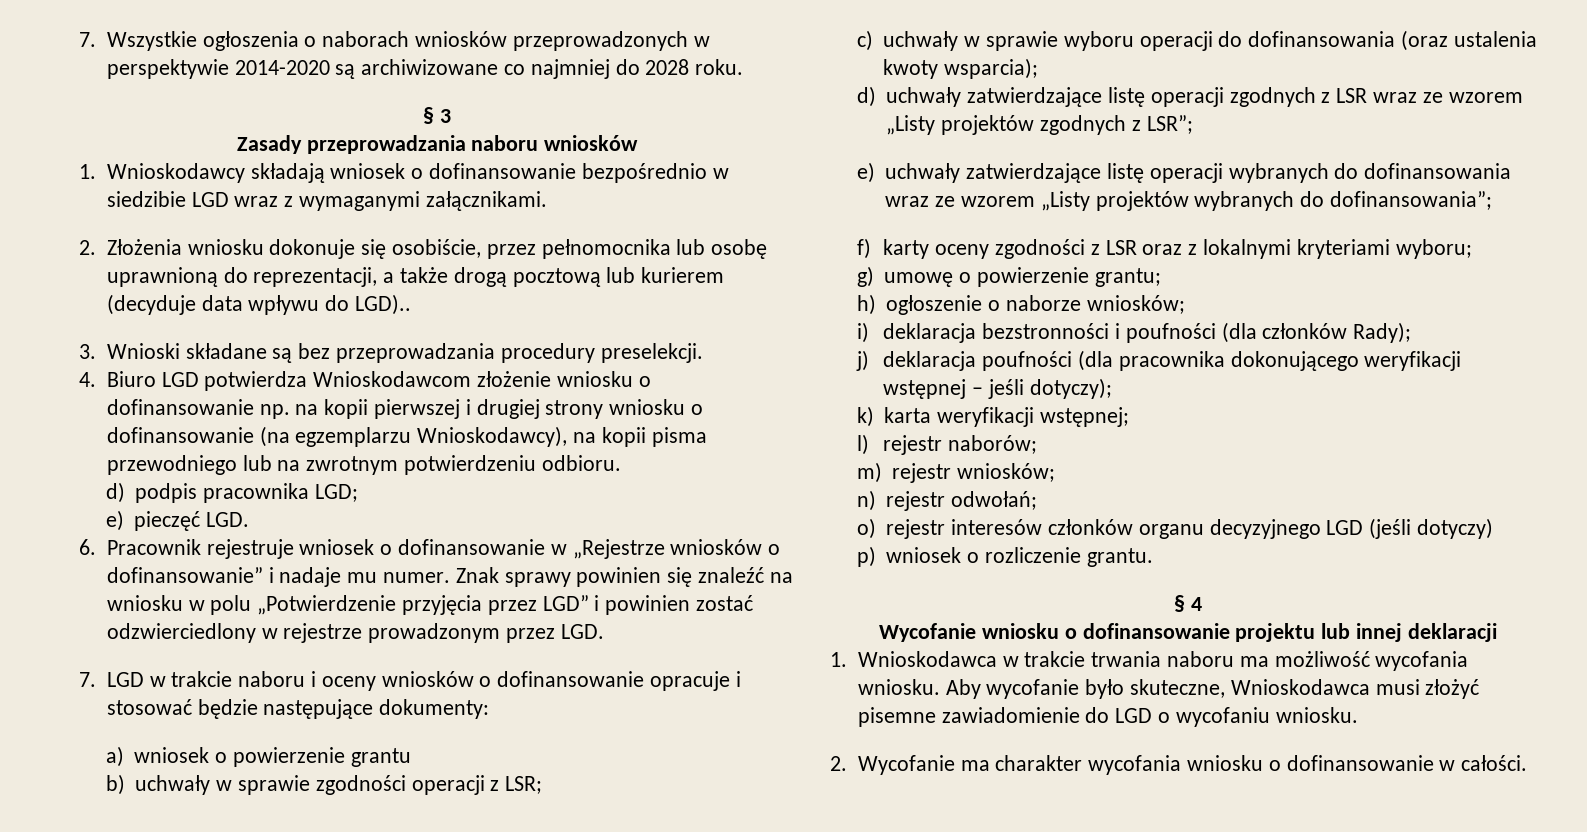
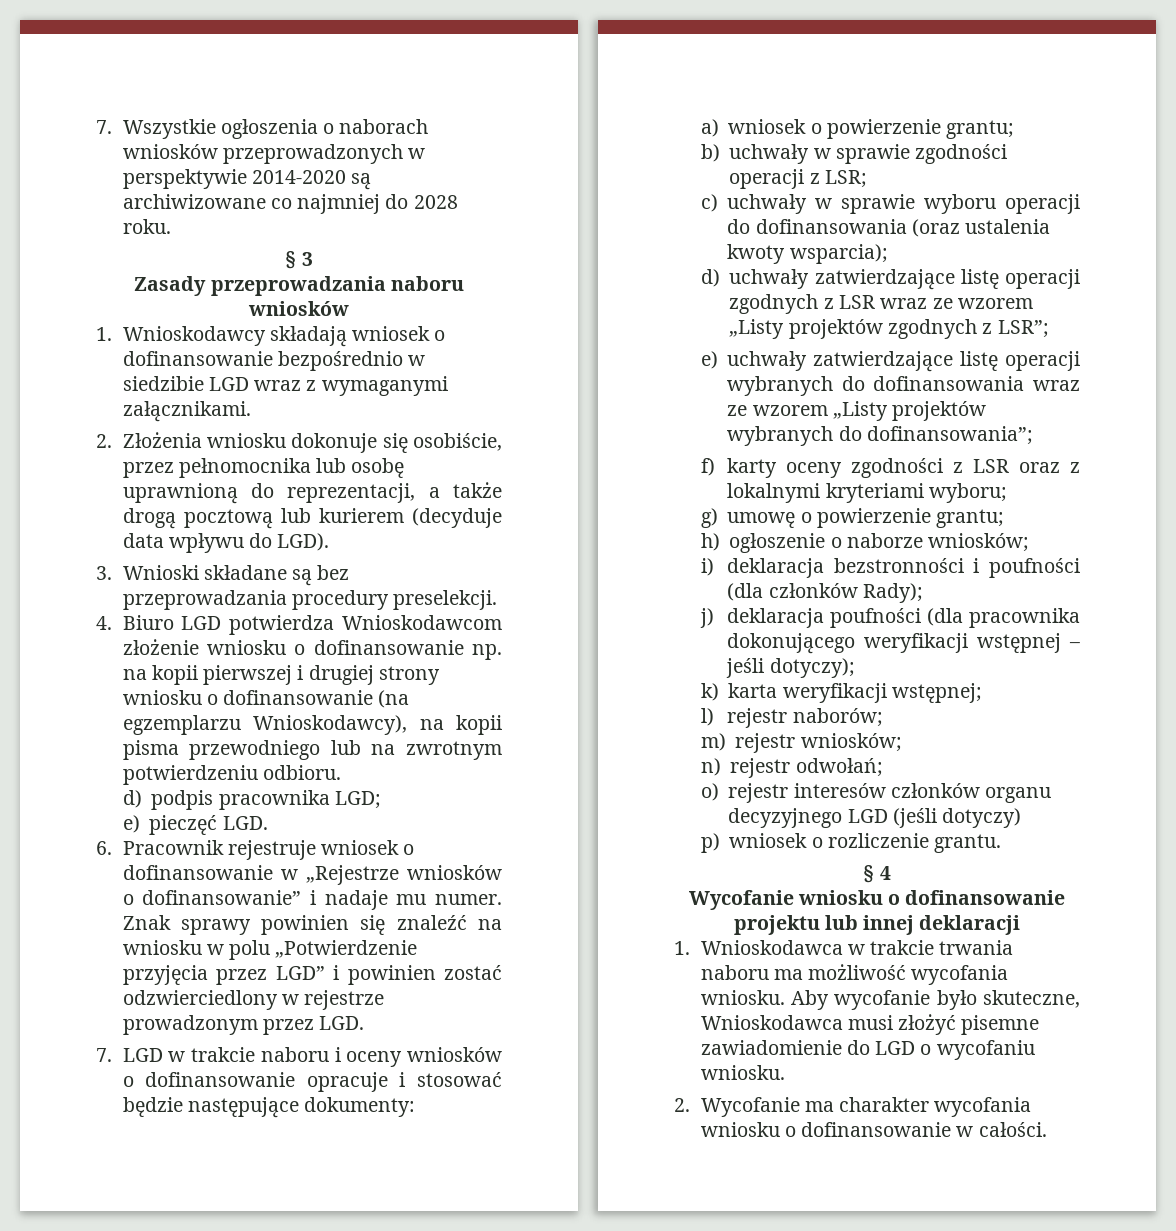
[354,294,411,315] LGD).. -> [277,533,330,551] LGD).
[350,748,411,767] grantu -> [946,120,1015,139] grantu;

